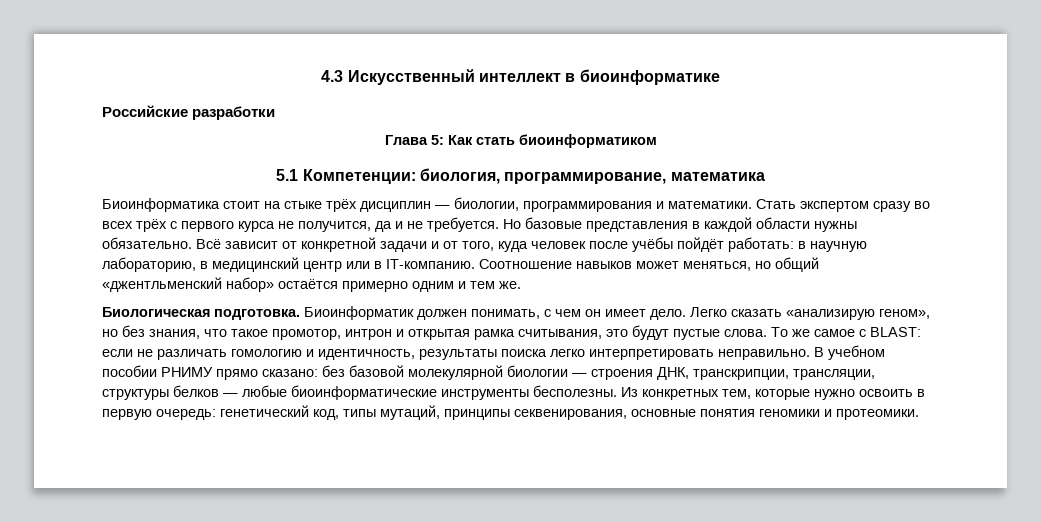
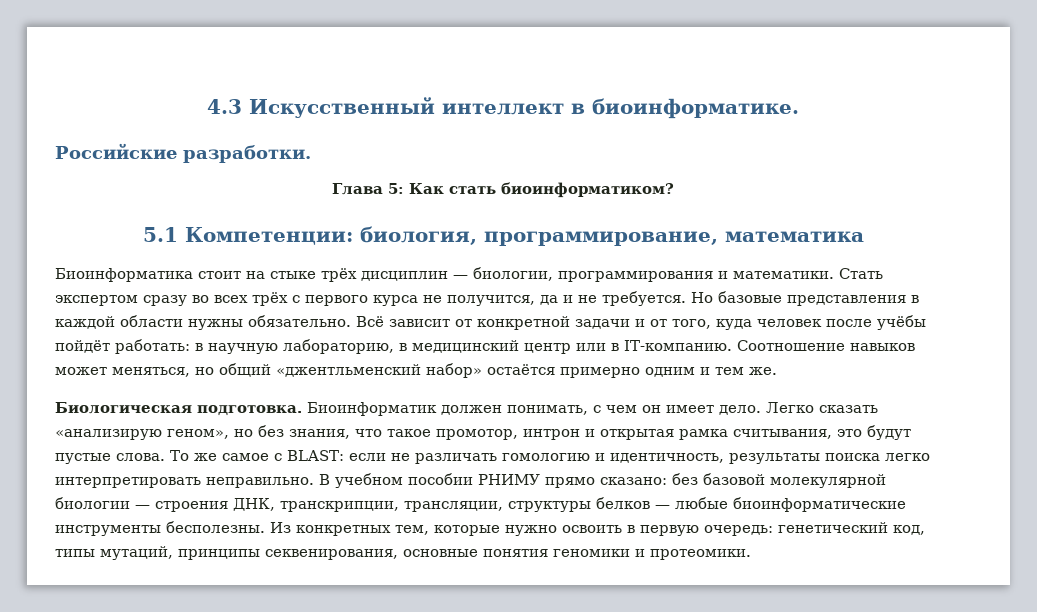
[579,69,720,85] биоинформатике -> [592,98,799,119] биоинформатике.
[192,106,276,120] разработки -> [183,145,311,163] разработки.
[518,134,657,148] биоинформатиком -> [501,182,674,198] биоинформатиком?

